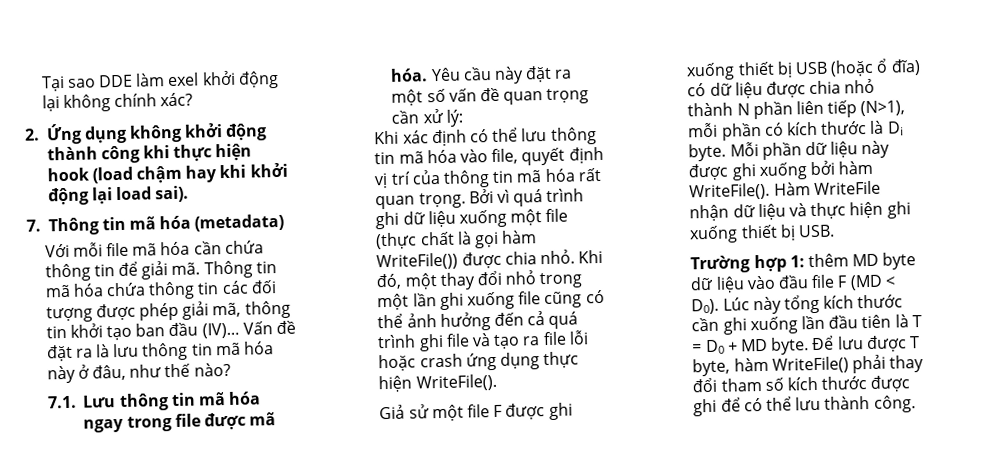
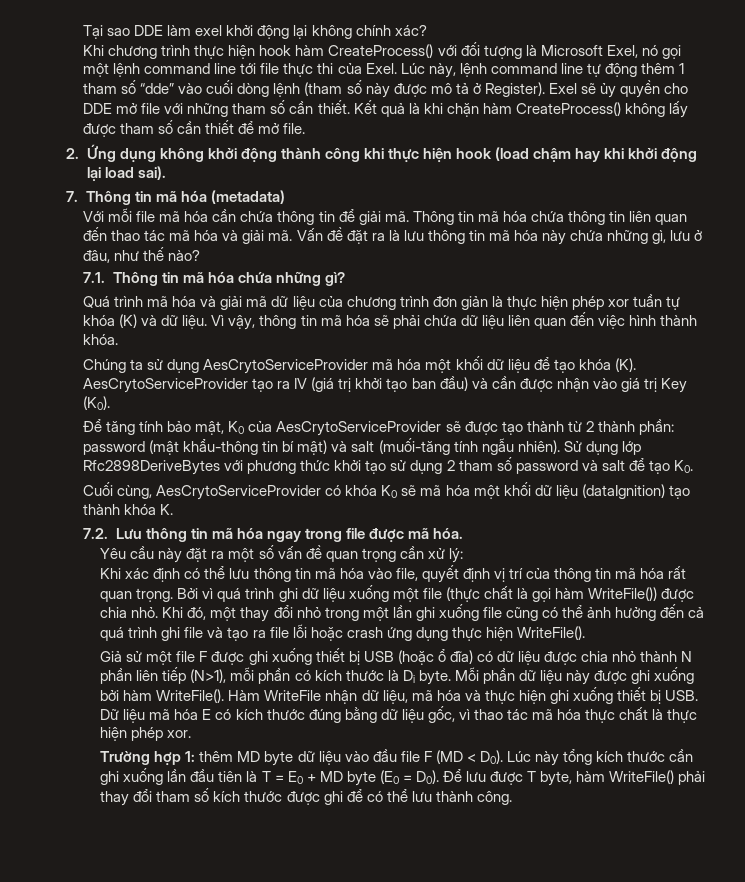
(194, 99) none -> [83,42,681,59] [83,63,684,78] [83,80,689,98] [83,100,688,118] [83,120,306,137] // Khi chương trình thực hiện hook hàm CreateProcess() với đối tượng là Microsoft Exel, nó gọi một lệnh command line tới file thực thi của Exel. Lúc này, lệnh command line tự động thêm 1 tham số “dde” vào cuối dòng lệnh (tham số này được mô tả ở Register). Exel sẽ ủy quyền cho DDE mở file với những tham số cần thiết. Kết quả là khi chặn hàm CreateProcess() không lấy được tham số cần thiết để mở file.
[221,280,277,295] [45,300,291,323] [45,322,240,341] các đối tượng được phép giải mã, thông tin khởi tạo ban đầu (IV)… -> [629,211,688,225] [83,227,293,244] liên quan đến thao tác mã hóa và giải mã.
(76, 374) none -> [570,230,691,244] chứa những gì, lưu
(77, 402) none -> [112,271,345,286] [83,294,681,310] [83,312,698,330] [83,334,119,345] [83,356,636,374] [83,376,687,393] [83,396,111,410] [83,419,674,436] [83,438,641,455] [83,457,693,475] [83,482,690,500] [83,504,174,515] [83,528,109,539] Thông tin mã hóa chứa những gì? // Quá trình mã hóa và giải mã dữ liệu của chương trình đơn giản là thực hiện phép xor tuần tự khóa (K) và dữ liệu. Vì vậy, thông tin mã hóa sẽ phải chứa dữ liệu liên quan đến việc hình thành khóa. // Chúng ta sử dụng AesCrytoServiceProvider mã hóa một khối dữ liệu để tạo khóa (K). AesCrytoServiceProvider tạo ra IV (giá trị khởi tạo ban đầu) và cần được nhận vào giá trị Key (K0). // Để tăng tính bảo mật, K0 của AesCrytoServiceProvider sẽ được tạo thành từ 2 thành phần: password (mật khẩu-thông tin bí mật) và salt (muối-tăng tính ngẫu nhiên). Sử dụng lớp Rfc2898DeriveBytes với phương thức khởi tạo sử dụng 2 tham số password và salt để tạo K0. // Cuối cùng, AesCrytoServiceProvider có khóa K0 sẽ mã hóa một khối dữ liệu (dataIgnition) tạo thành khóa K. // 7.2.
(429, 75) none -> (464, 533) //
[757,203,786,221] liệu -> [382,690,461,704] liệu, mã hóa
(835, 231) none -> [100,706,698,723] [100,727,192,741] Dữ liệu mã hóa E có kích thước đúng bằng dữ liệu gốc, vì thao tác mã hóa thực chất là thực hiện phép xor.
[705,339,725,355] D0 -> [287,771,303,784] E0
[770,337,810,355] byte. -> [346,770,439,786] byte (E0 = D0).

